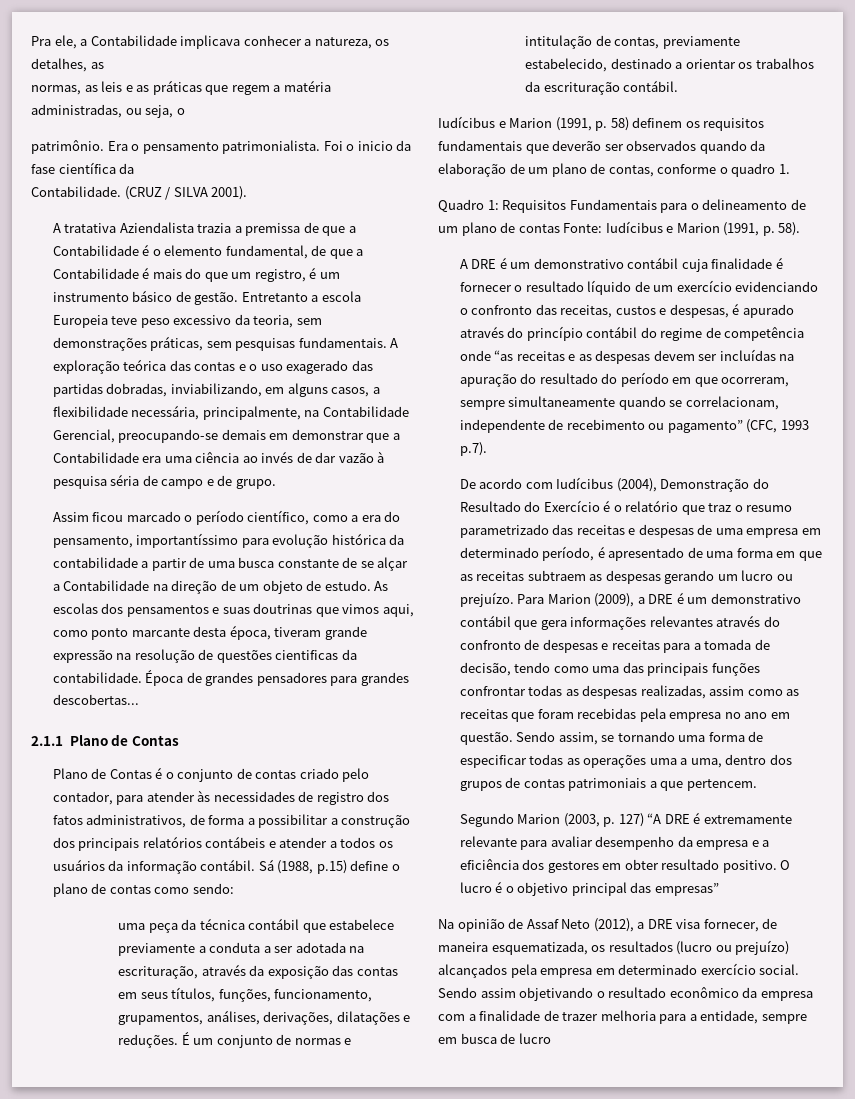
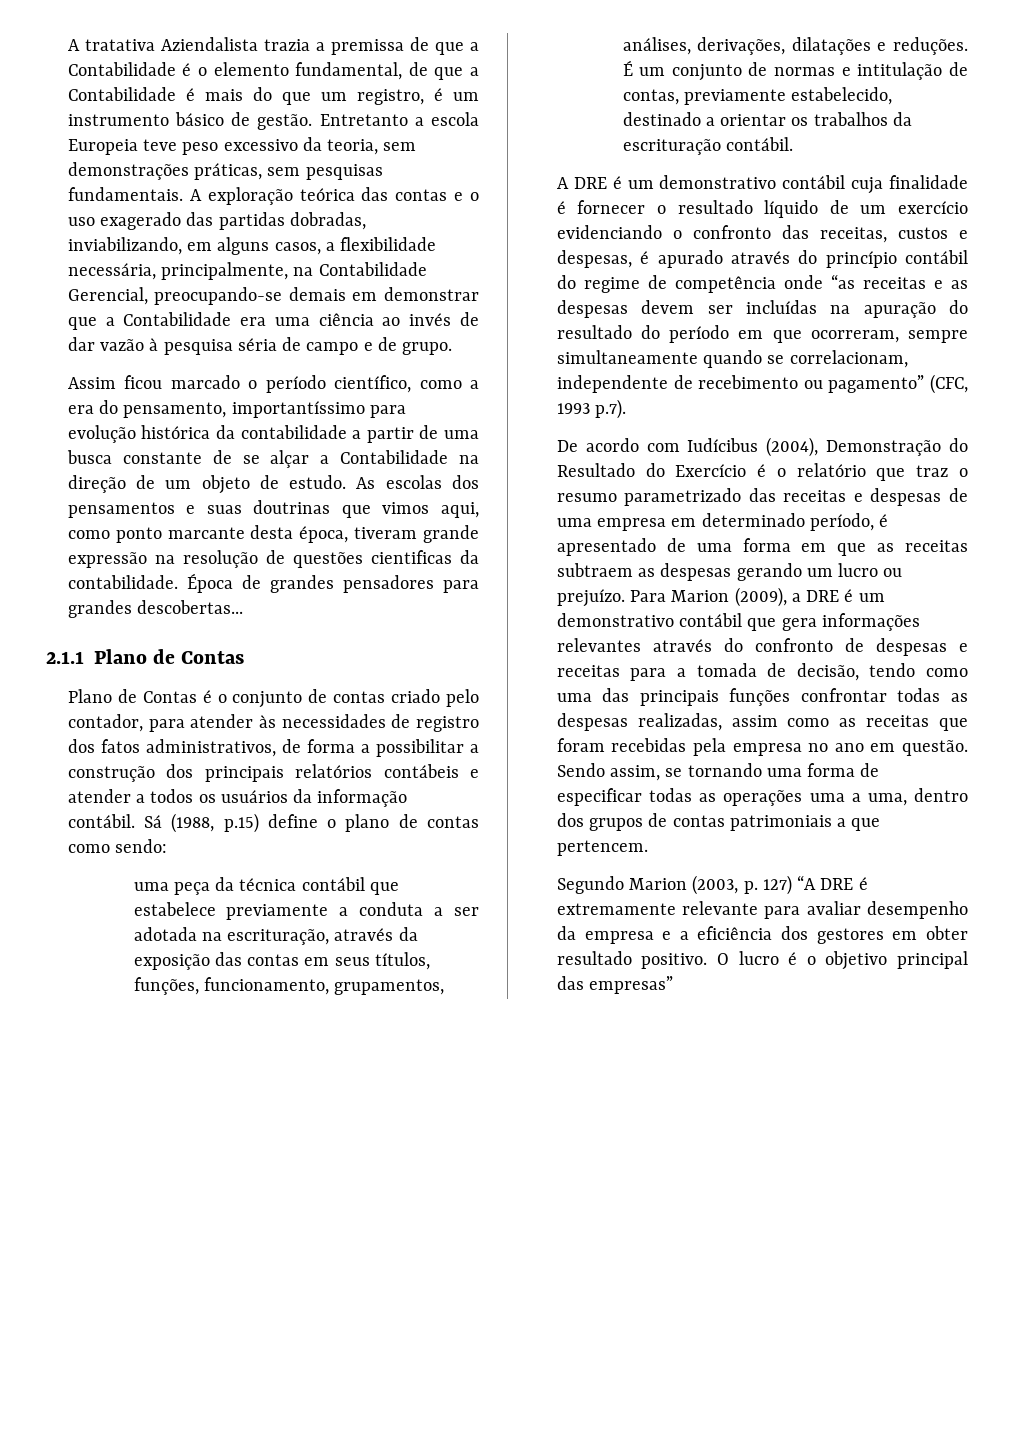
[31,35,390,49] [31,58,104,72] [31,80,331,95] [31,104,185,118] [31,140,412,154] [31,162,135,174] [31,186,248,200] Pra ele, a Contabilidade implicava conhecer a natureza, os detalhes, as // normas, as leis e as práticas que regem a matéria administradas, ou seja, o // patrimônio. Era o pensamento patrimonialista. Foi o inicio da fase científica da // Contabilidade. (CRUZ / SILVA 2001). // -> (67, 45) none
[438,116,765,131] [438,140,766,154] [438,163,790,177] [438,199,806,213] [438,221,801,236] // Iudícibus e Marion (1991, p. 58) definem os requisitos fundamentais que deverão ser observados quando da elaboração de um plano de contas, conforme o quadro 1. // Quadro 1: Requisitos Fundamentais para o delineamento de um plano de contas Fonte: Iudícibus e Marion (1991, p. 58). -> (793, 144) none
[438,918,778,932] [438,940,790,955] [438,963,800,978] [438,987,813,1001] [438,1010,807,1024] [438,1033,551,1044] // Na opinião de Assaf Neto (2012), a DRE visa fornecer, de maneira esquematizada, os resultados (lucro ou prejuízo) alcançados pela empresa em determinado exercício social. Sendo assim objetivando o resultado econômico da empresa com a finalidade de trazer melhoria para a entidade, sempre em busca de lucro -> (674, 985) none

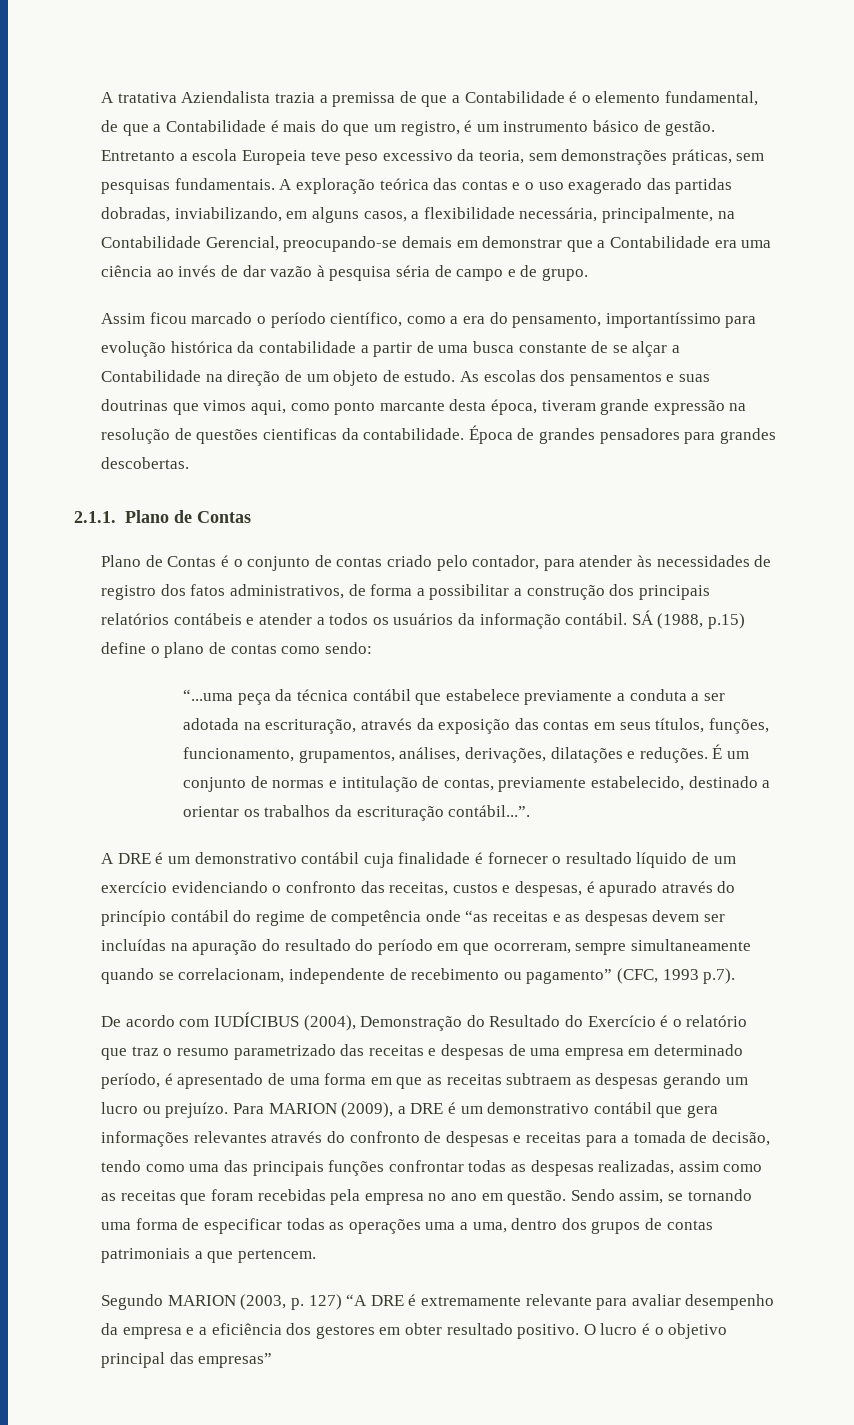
[137,600,244,614] [46,651,84,664] descobertas... // 2.1.1 -> [101,457,190,469] [74,511,116,523] descobertas. // 2.1.1.
[144,815,163,828] Sá -> [631,610,654,625] SÁ
[133,882,169,891] uma -> [183,689,234,701] “...uma
[725,137,793,151] contábil. -> [448,805,531,817] contábil...”.
[687,438,759,452] Iudícibus -> [214,1012,300,1027] IUDÍCIBUS
[671,590,730,602] Marion -> [268,1103,337,1114] MARION
[629,878,688,890] Marion -> [167,1295,236,1306] MARION

